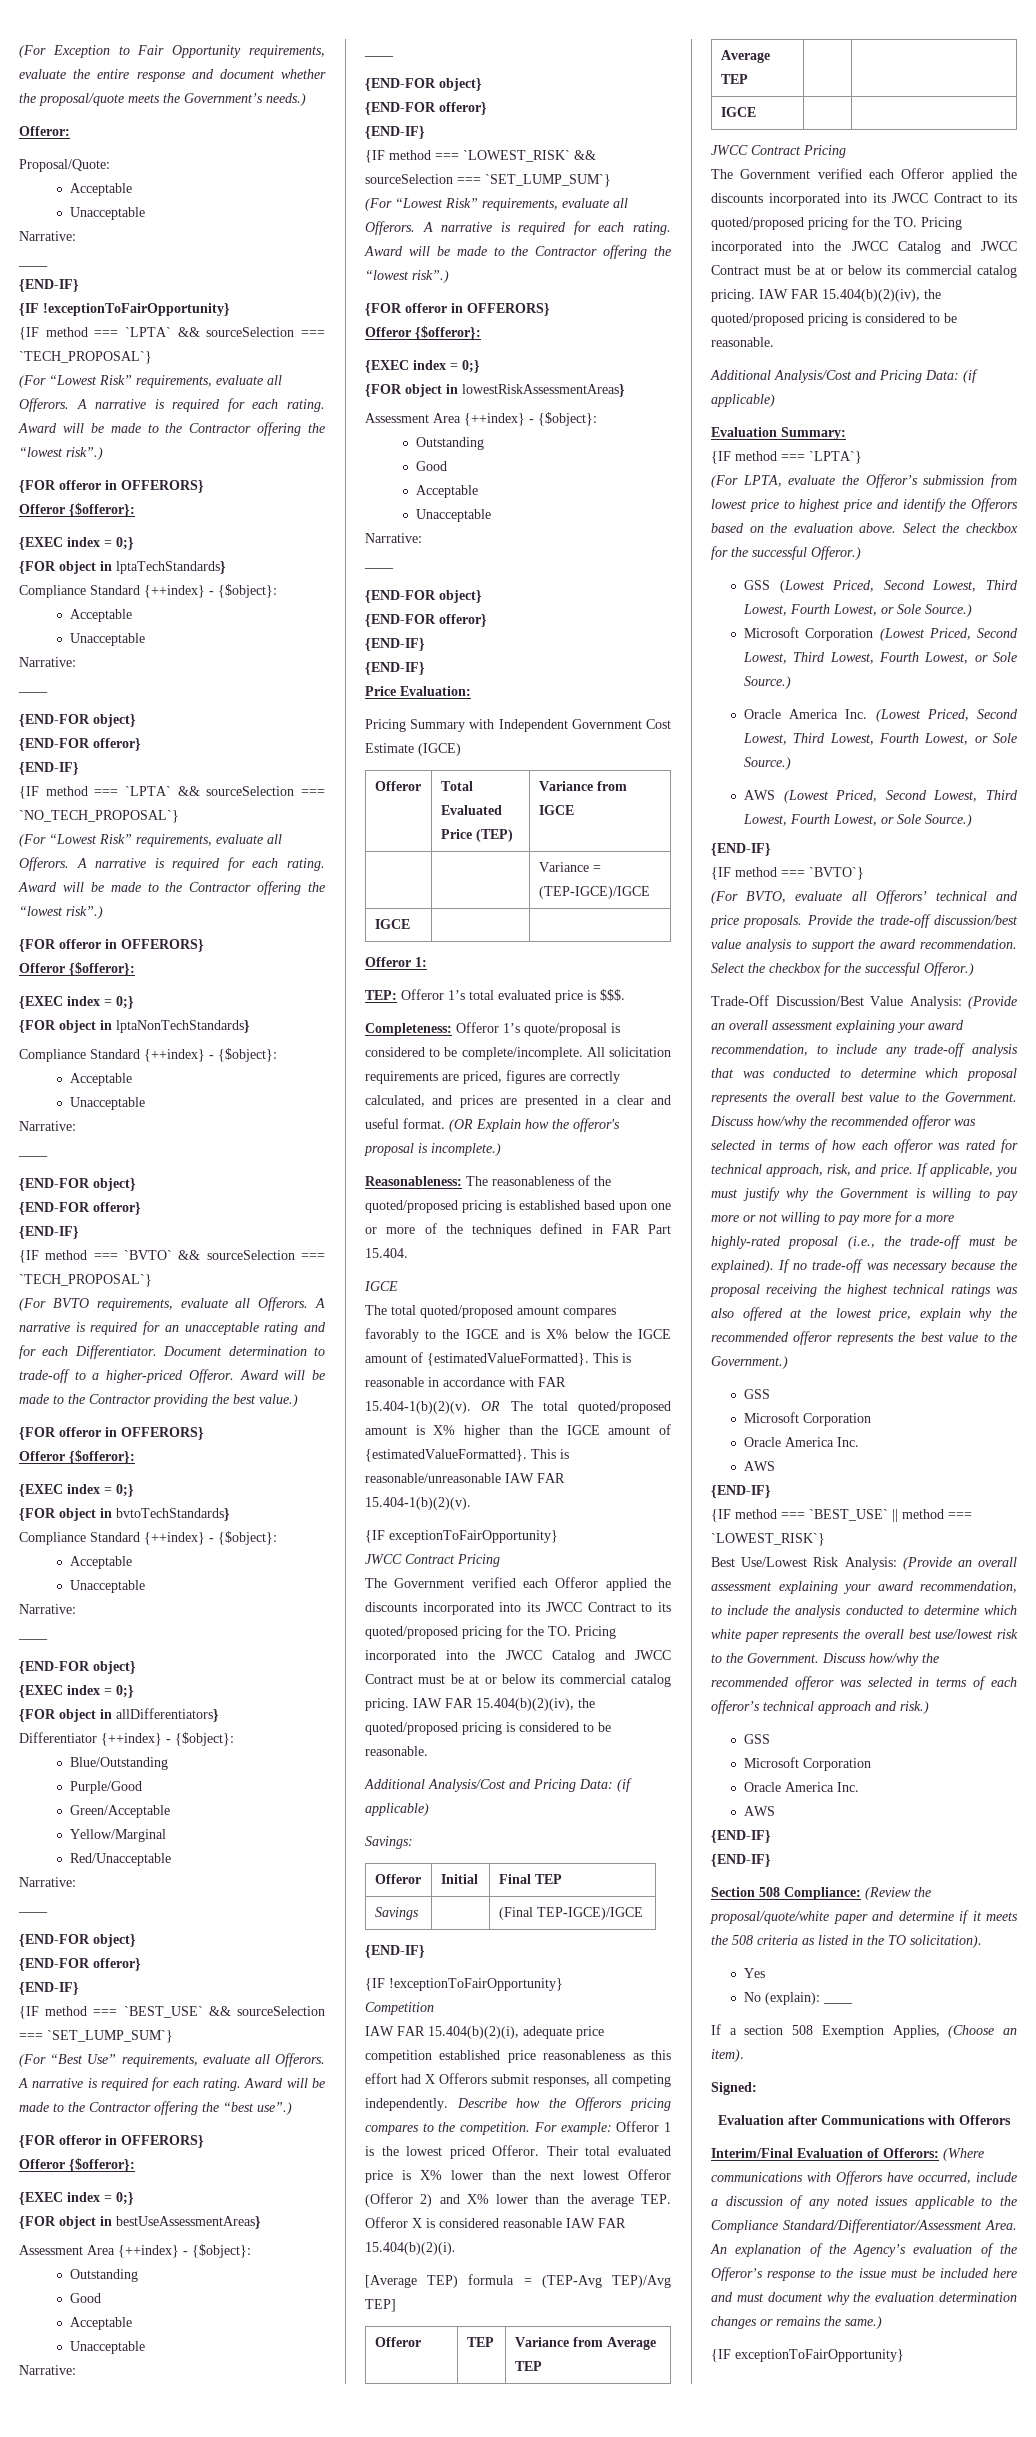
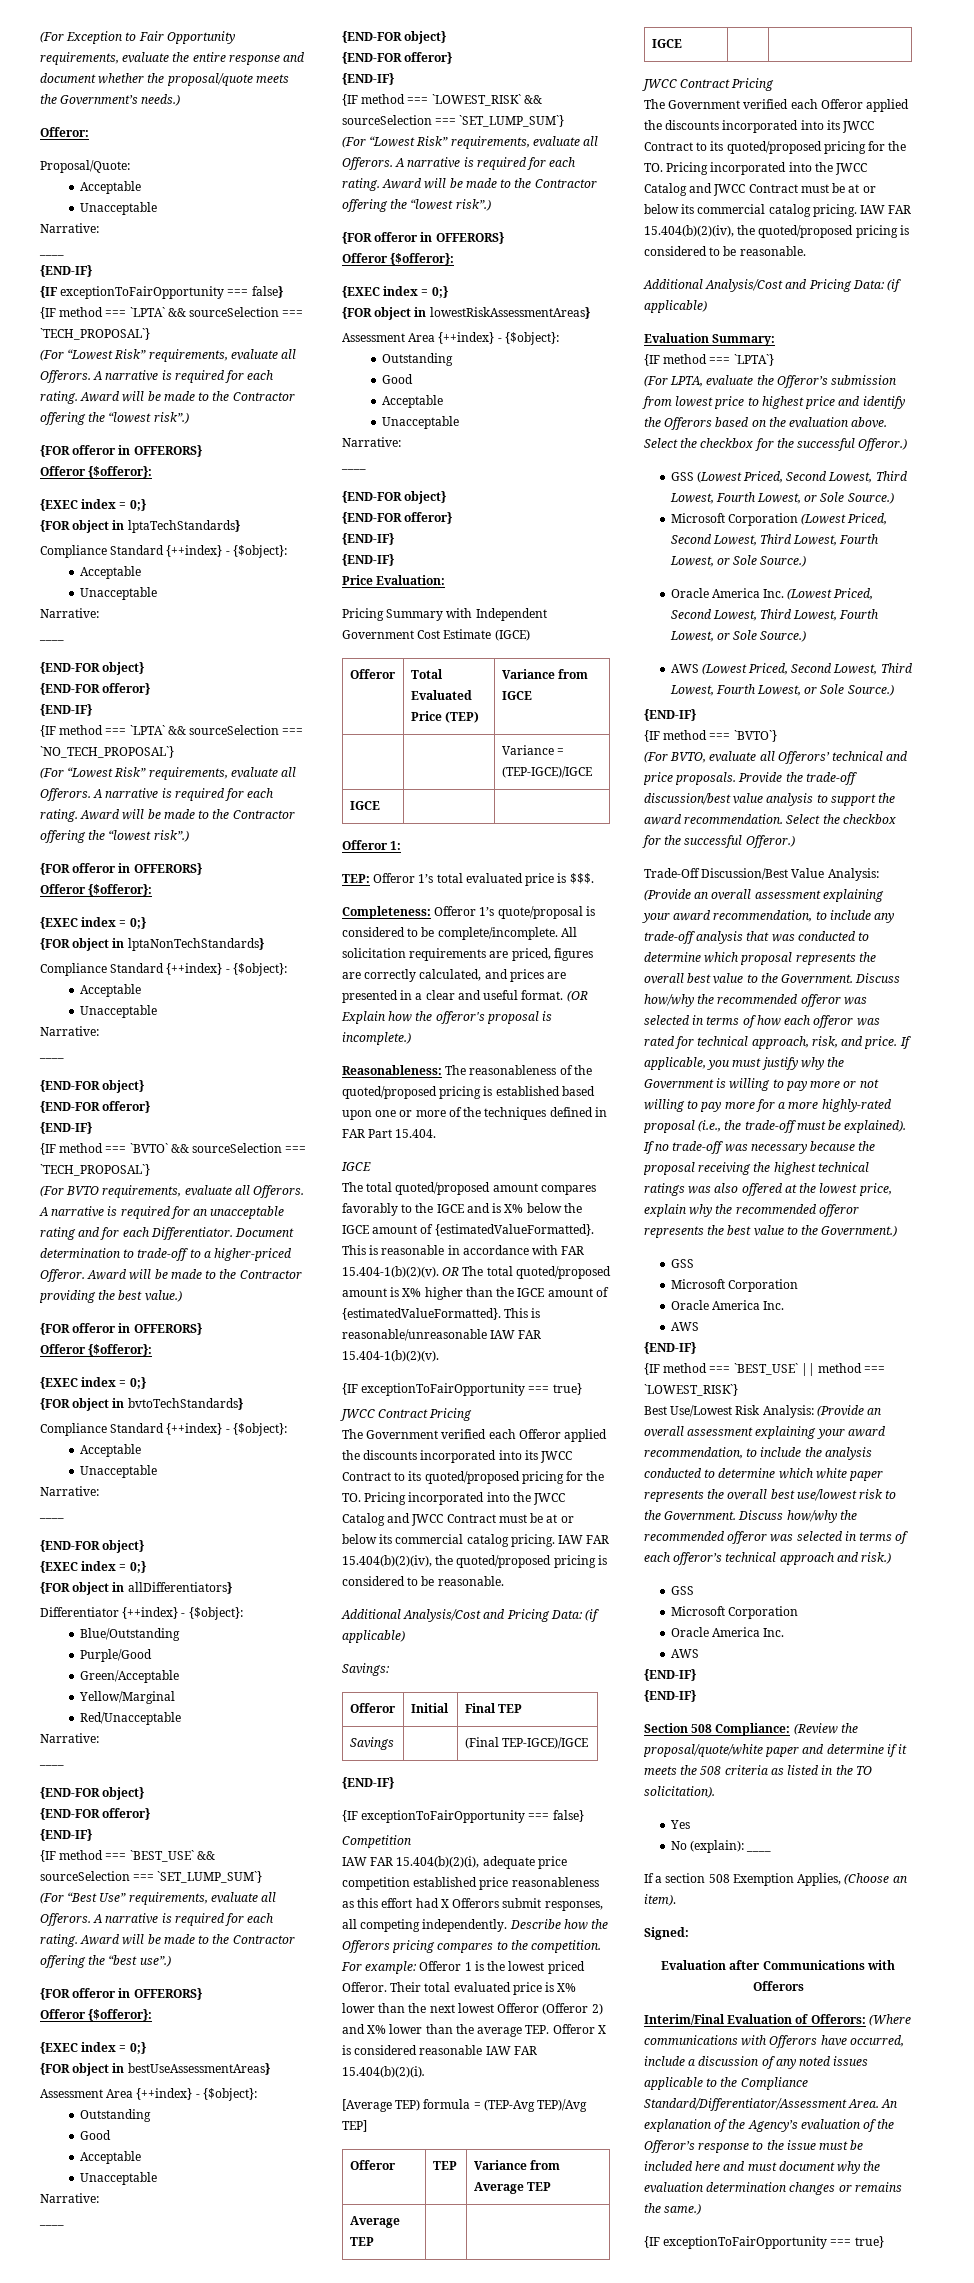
[43,303,230,316] !exceptionToFairOpportunity} -> [60,286,283,299] exceptionToFairOpportunity === false}
[389,1530,558,1543] exceptionToFairOpportunity} -> [361,1383,582,1396] exceptionToFairOpportunity === true}
[389,1978,563,1991] !exceptionToFairOpportunity} -> [361,1810,584,1823] exceptionToFairOpportunity === false}
[735,2349,904,2362] exceptionToFairOpportunity} -> [663,2236,884,2249] exceptionToFairOpportunity === true}

